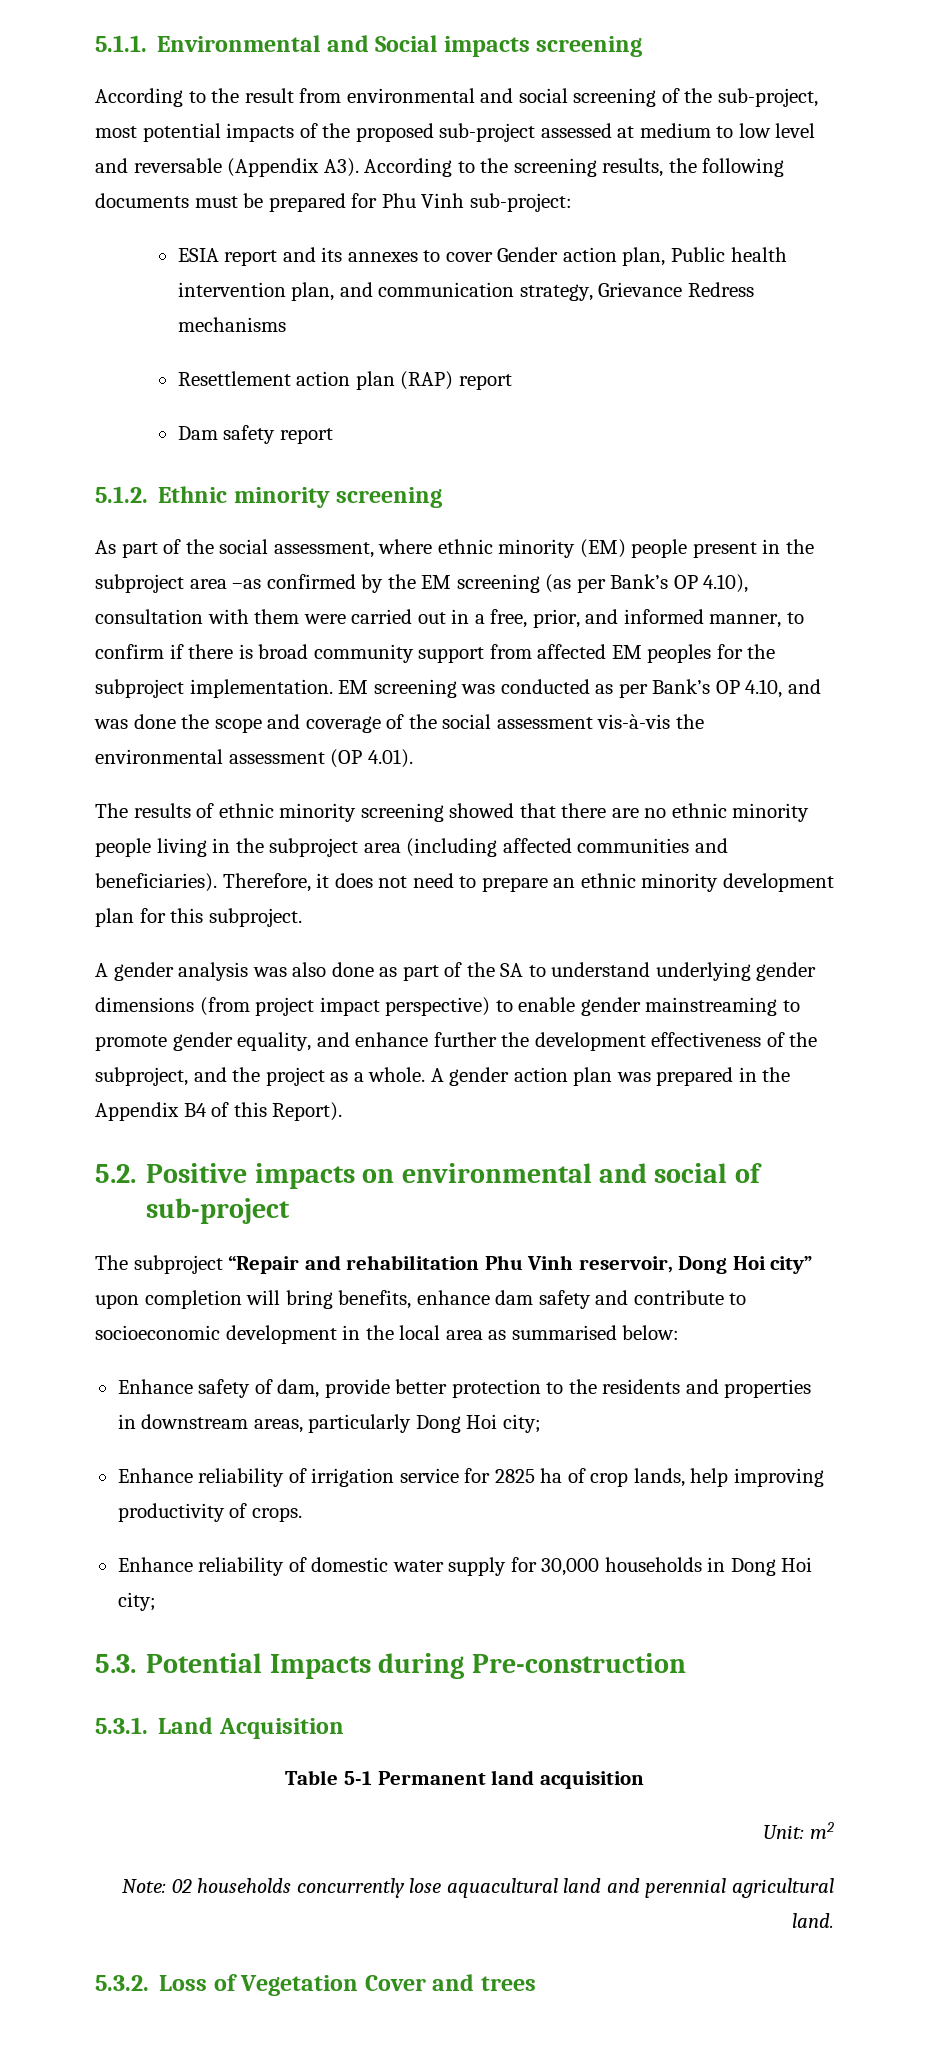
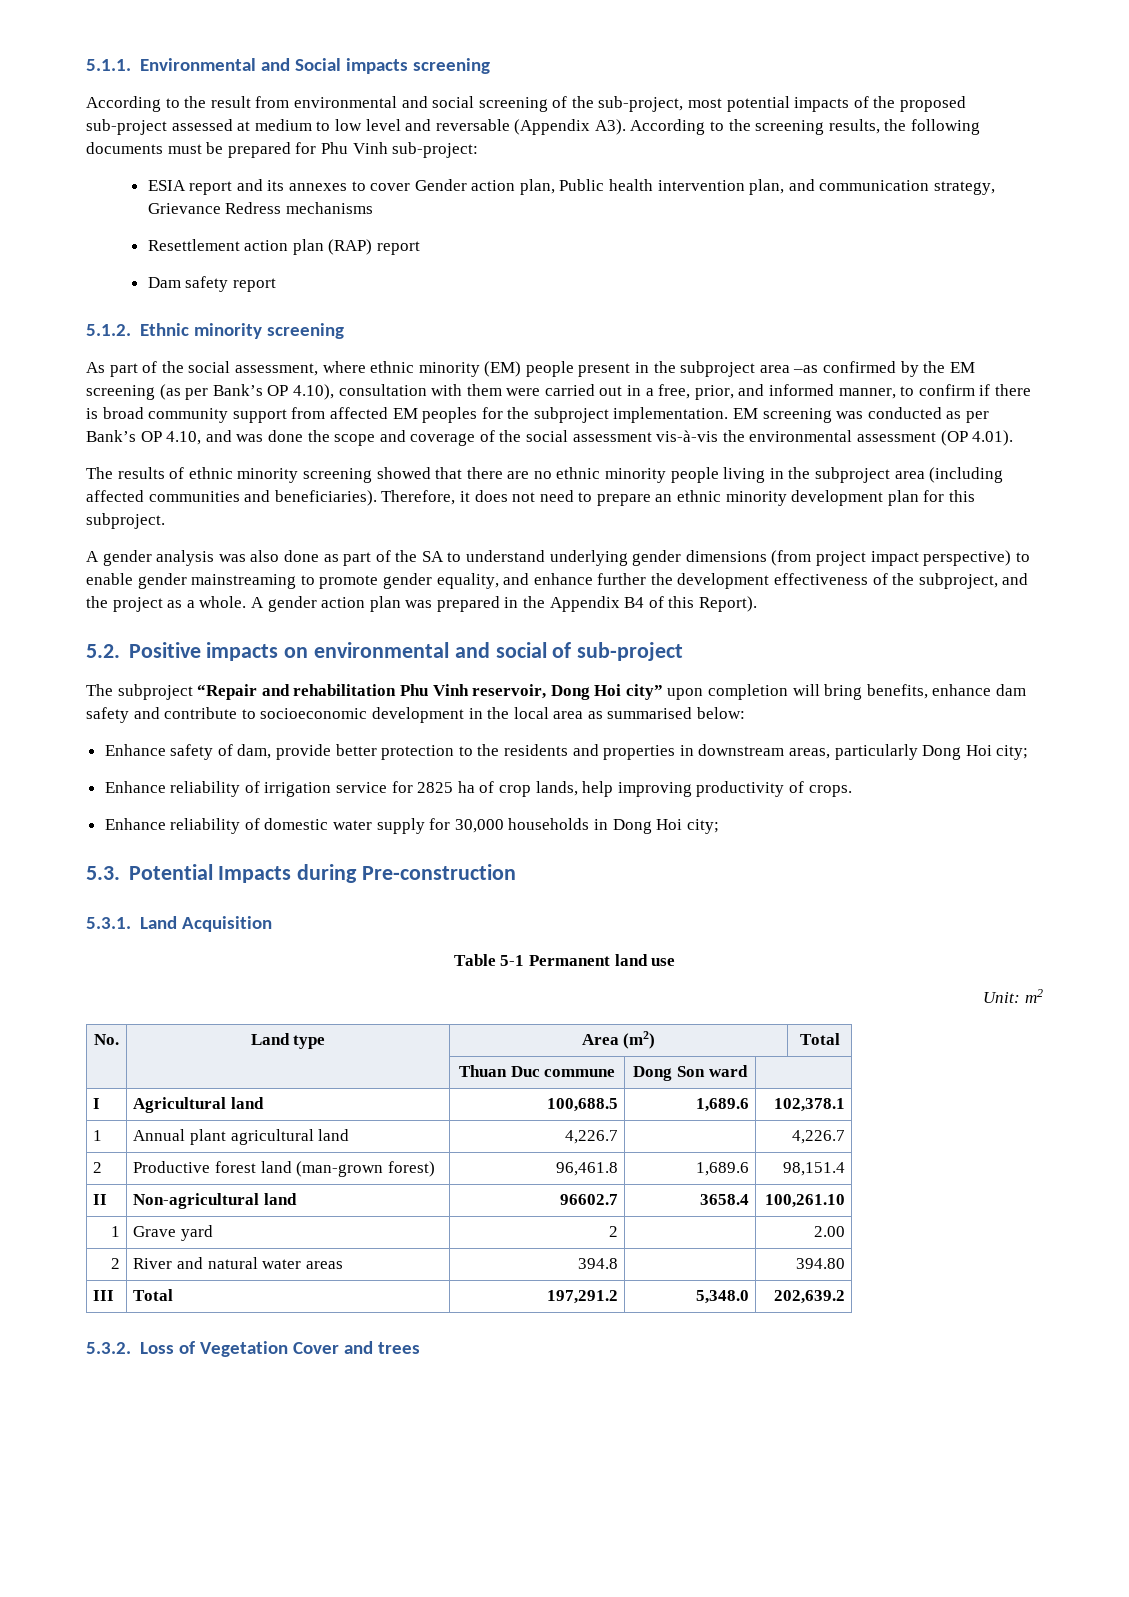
[539,1771,644,1789] acquisition -> [651,958,676,966] use
[122,1878,835,1898] [792,1913,834,1928] // Note: 02 households concurrently lose aquacultural land and perennial agricultural land. -> [94,1034,119,1045] [250,1033,326,1049] [581,1031,656,1049] [799,1033,840,1045] [458,1065,616,1077] [633,1065,748,1081] [93,1098,101,1109] [133,1097,264,1113] [546,1098,618,1112] [695,1098,749,1112] [773,1098,845,1112] [93,1130,103,1141] [133,1129,350,1145] [564,1130,618,1144] [791,1130,845,1144] [93,1162,103,1173] [133,1161,435,1177] [555,1162,618,1176] [695,1162,749,1176] [782,1162,845,1176] [93,1194,108,1205] [133,1193,297,1209] [559,1194,618,1205] [699,1194,749,1205] [764,1194,845,1208] [110,1226,120,1237] [133,1225,213,1241] [608,1226,618,1237] [813,1226,845,1237] [110,1258,120,1269] [133,1257,343,1269] [577,1258,618,1269] [795,1258,845,1269] [93,1290,115,1301] [133,1289,174,1301] [546,1290,618,1304] [695,1290,749,1304] [773,1290,845,1304] // No. | Land type | Area (m2) | Total // | | Thuan Duc commune | Dong Son ward | // I | Agricultural land | 100,688.5 | 1,689.6 | 102,378.1 // 1 | Annual plant agricultural land | 4,226.7 | | 4,226.7 // 2 | Productive forest land (man-grown forest) | 96,461.8 | 1,689.6 | 98,151.4 // II | Non-agricultural land | 96602.7 | 3658.4 | 100,261.10 // 1 | Grave yard | 2 | | 2.00 // 2 | River and natural water areas | 394.8 | | 394.80 // III | Total | 197,291.2 | 5,348.0 | 202,639.2

